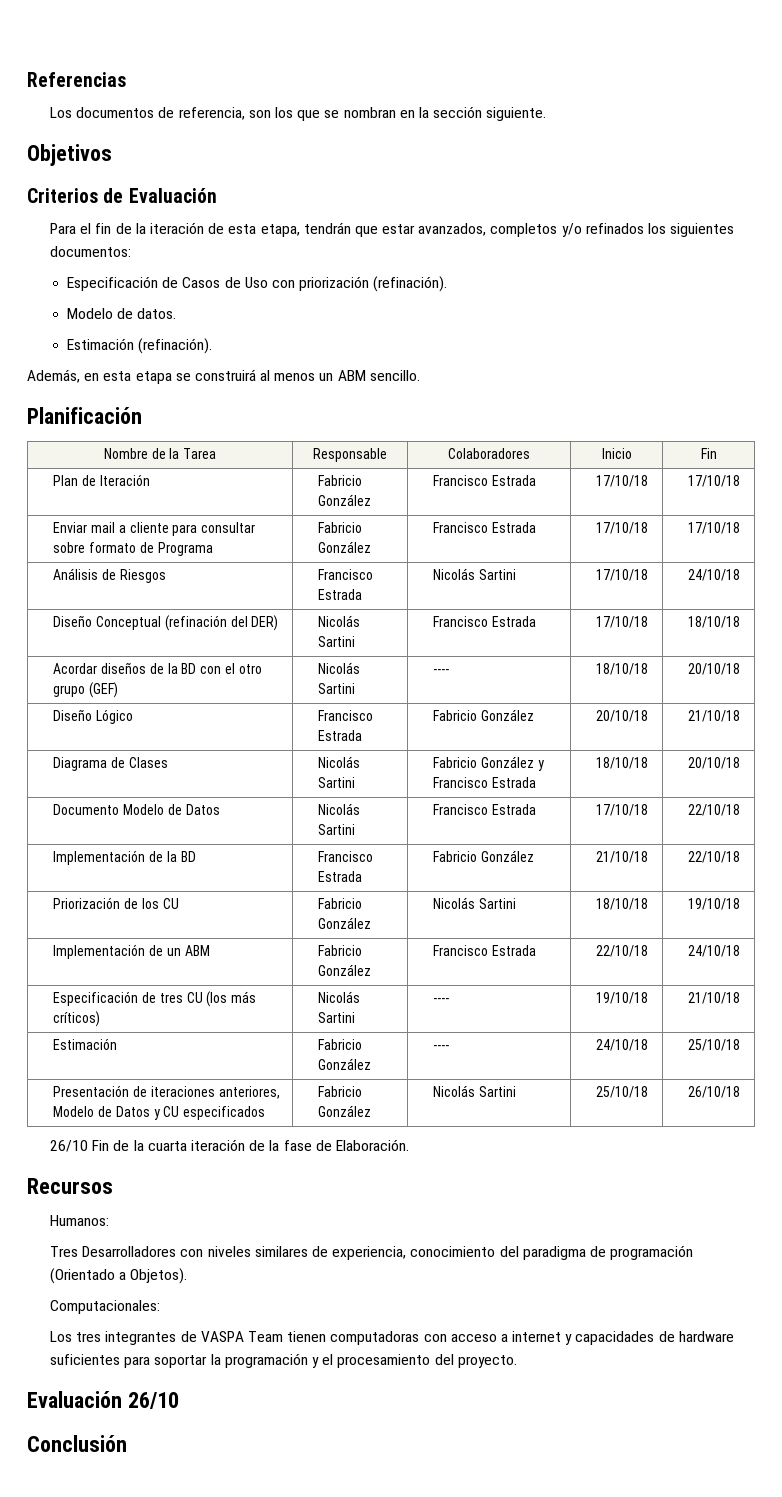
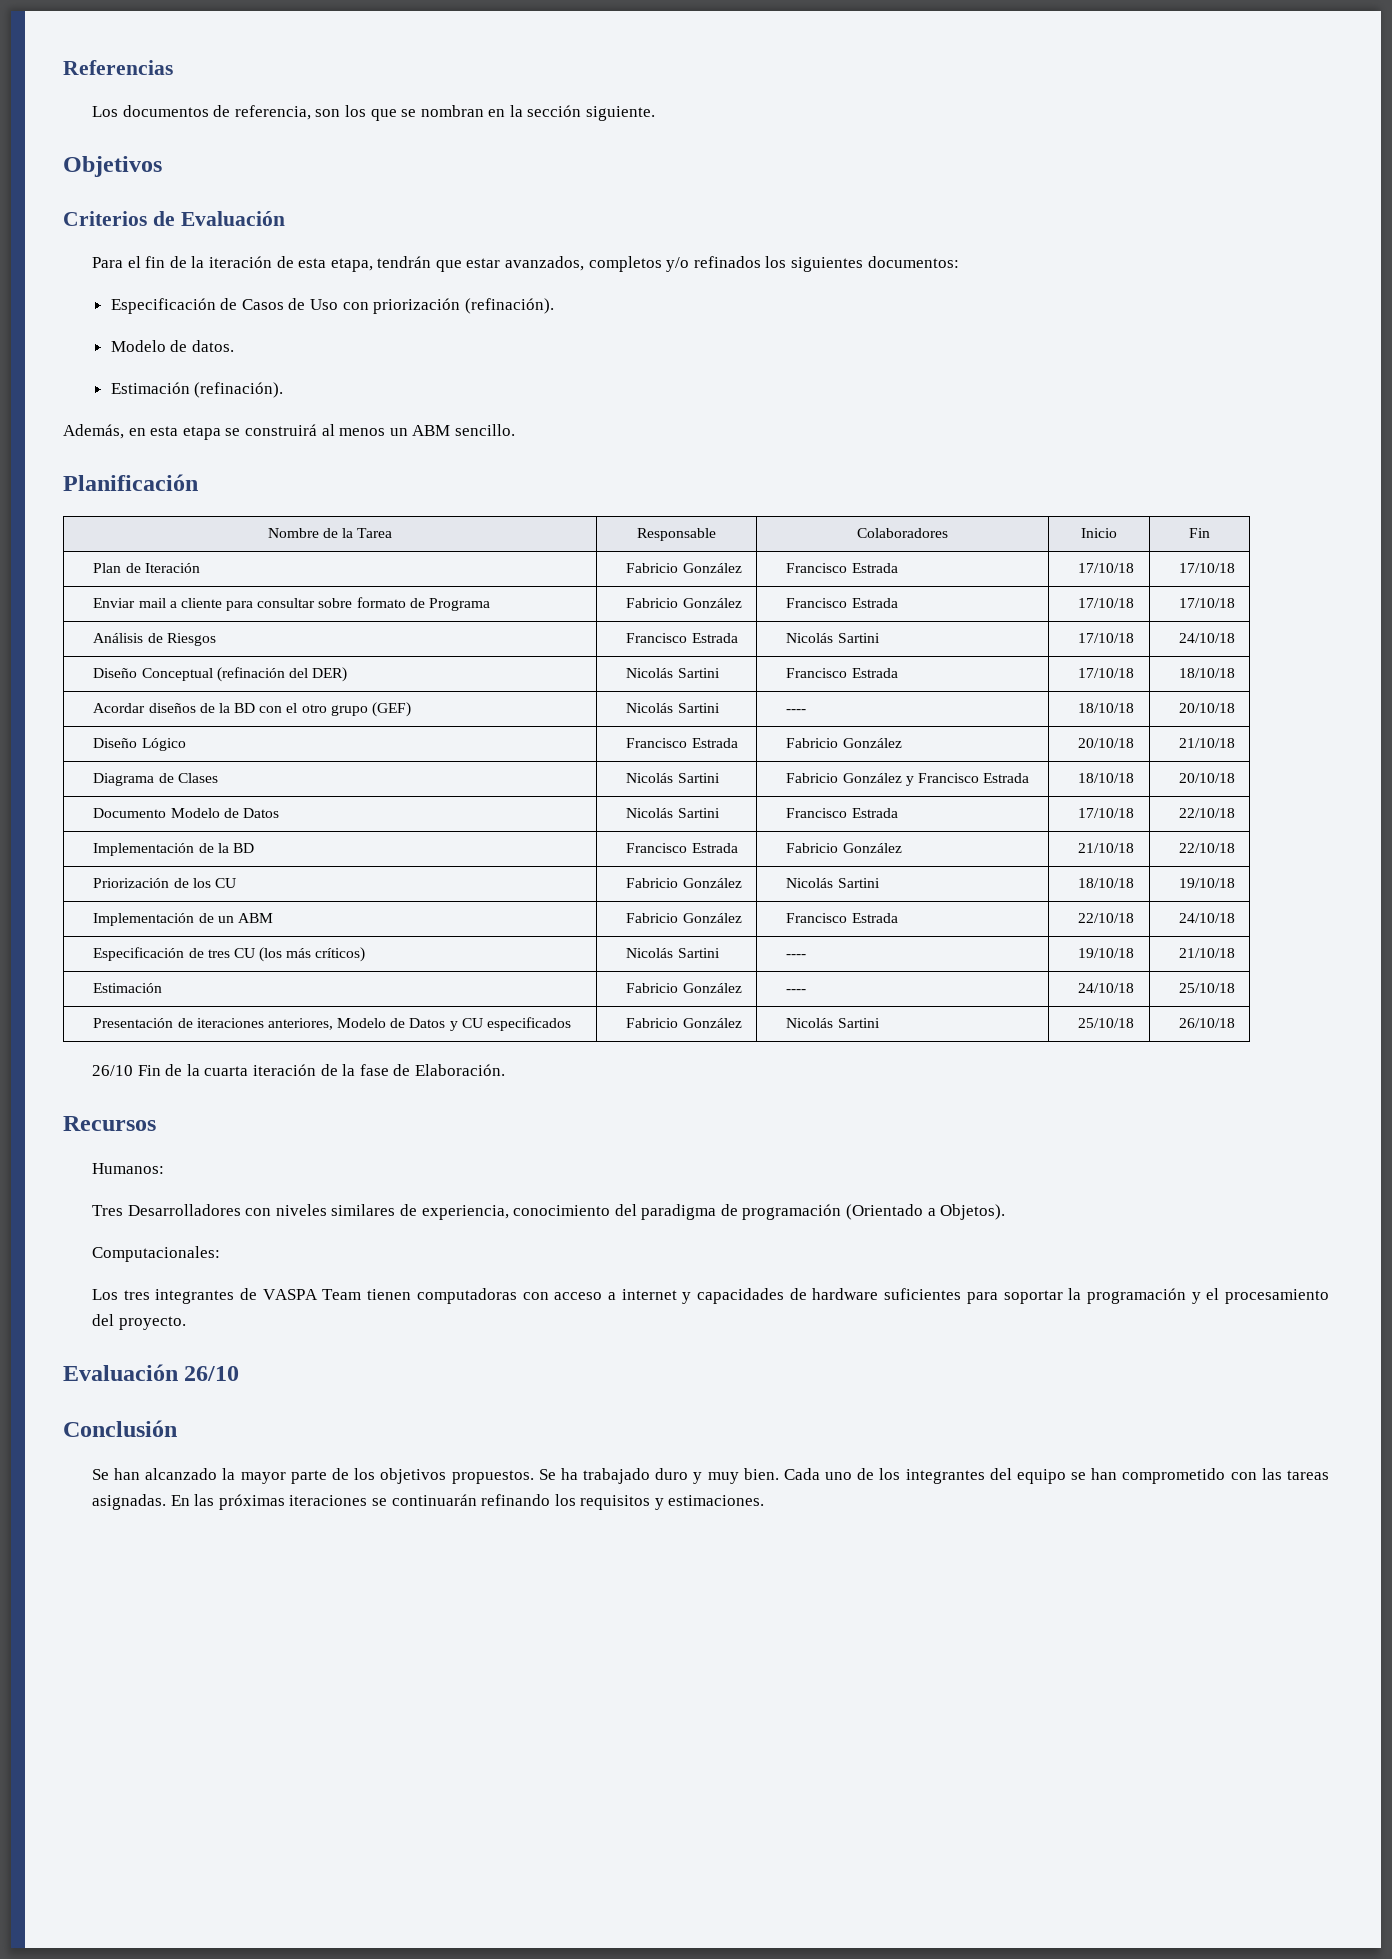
(127, 1443) none -> [91,1468,1329,1484] [91,1494,765,1510] // Se han alcanzado la mayor parte de los objetivos propuestos. Se ha trabajado duro y muy bien. Cada uno de los integrantes del equipo se han comprometido con las tareas asignadas. En las próximas iteraciones se continuarán refinando los requisitos y estimaciones.

